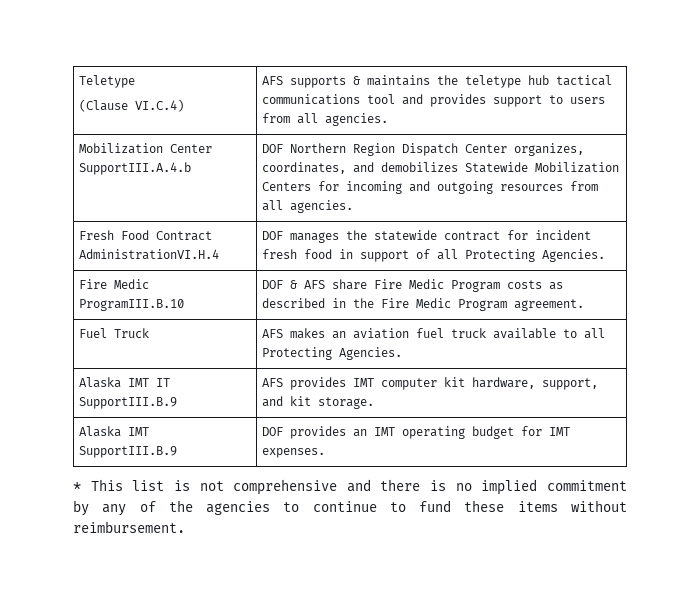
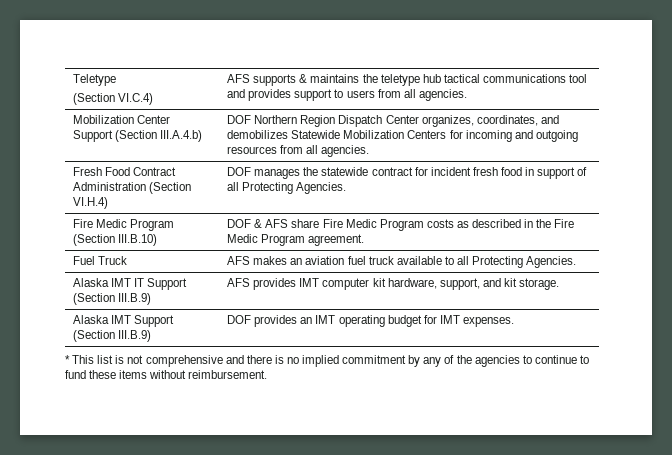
[78,99,128,112] (Clause -> [73,93,116,105] (Section
[78,162,191,175] SupportIII.A.4.b -> [73,130,203,142] Support (Section III.A.4.b)
[78,249,219,260] AdministrationVI.H.4 -> [73,182,192,194] [73,197,109,209] Administration (Section VI.H.4)
[78,299,184,311] ProgramIII.B.10 -> [130,219,175,231] [73,234,158,246] Program (Section III.B.10)
[78,397,177,409] SupportIII.B.9 -> [147,278,188,290] [73,293,152,305] Support (Section III.B.9)
[78,446,177,458] SupportIII.B.9 -> [134,315,175,327] [73,330,152,342] Support (Section III.B.9)

